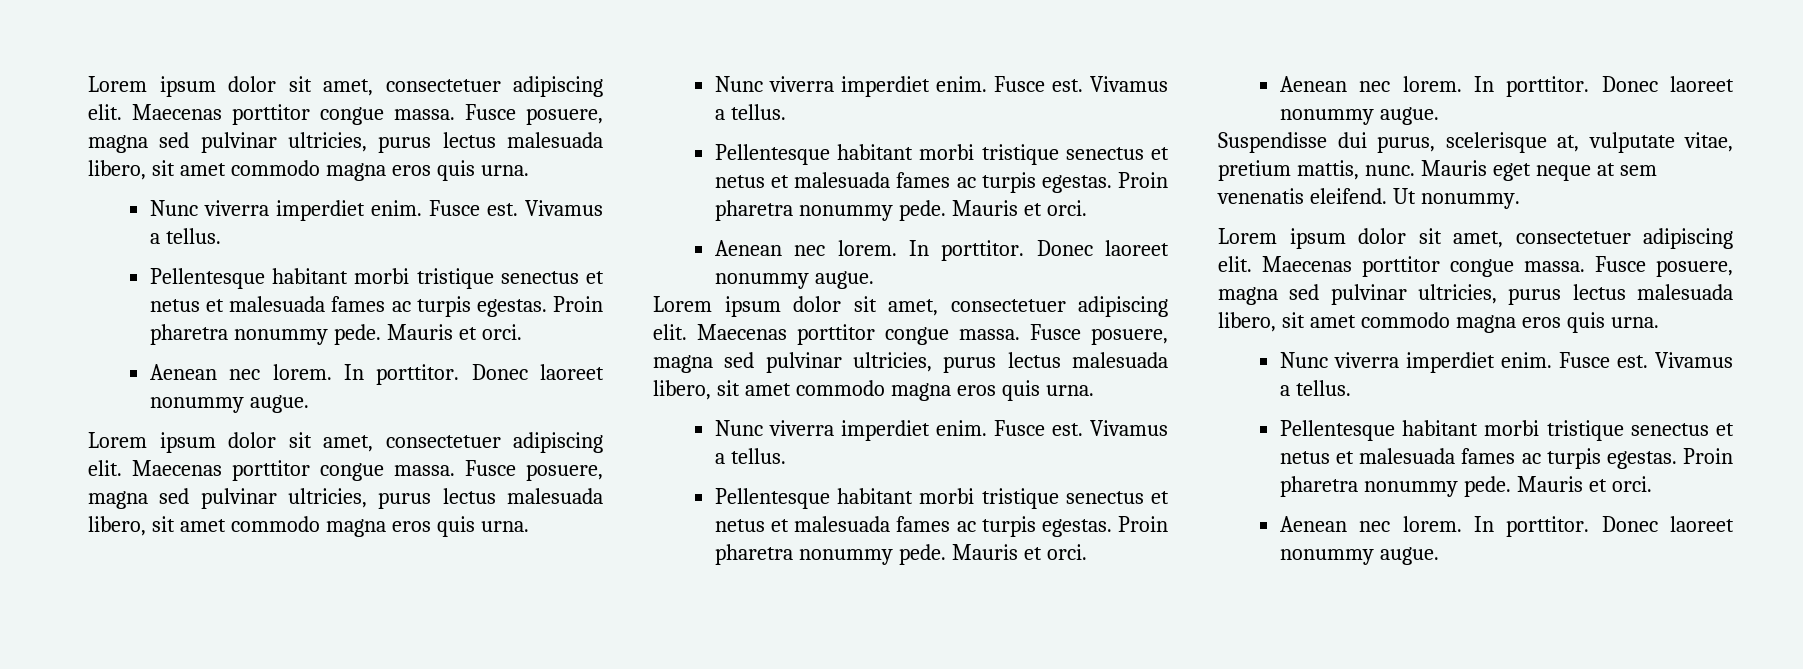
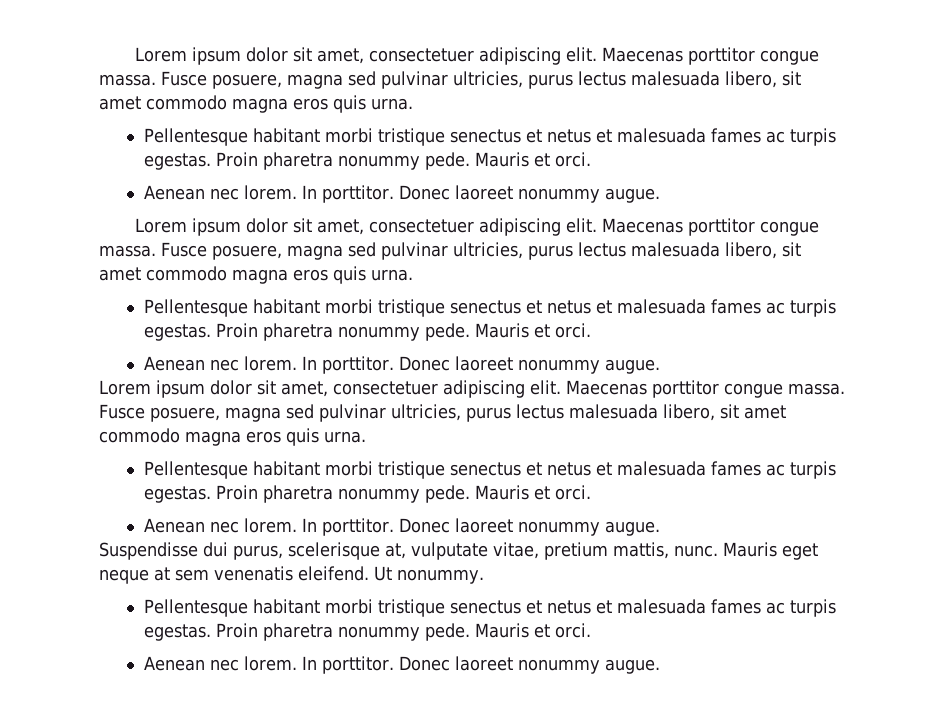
[150,200,604,221] [150,228,221,244] // Nunc viverra imperdiet enim. Fusce est. Vivamus a tellus. -> (413, 104) none
[715,76,1168,97] [715,104,786,120] // Nunc viverra imperdiet enim. Fusce est. Vivamus a tellus. -> (413, 275) none
[715,420,1168,441] [715,448,786,464] // Nunc viverra imperdiet enim. Fusce est. Vivamus a tellus. -> (366, 437) none
[1218,228,1733,249] [1218,256,1733,277] [1218,284,1733,305] [1218,312,1659,333] [1280,352,1733,373] [1280,380,1351,396] // Lorem ipsum dolor sit amet, consectetuer adipiscing elit. Maecenas porttitor congue massa. Fusce posuere, magna sed pulvinar ultricies, purus lectus malesuada libero, sit amet commodo magna eros quis urna. // Nunc viverra imperdiet enim. Fusce est. Vivamus a tellus. -> (484, 576) none

